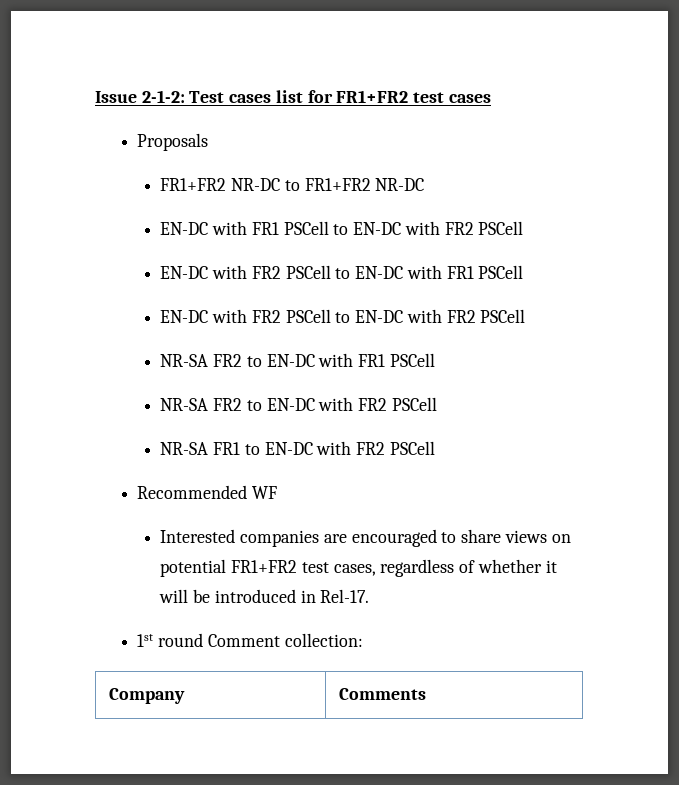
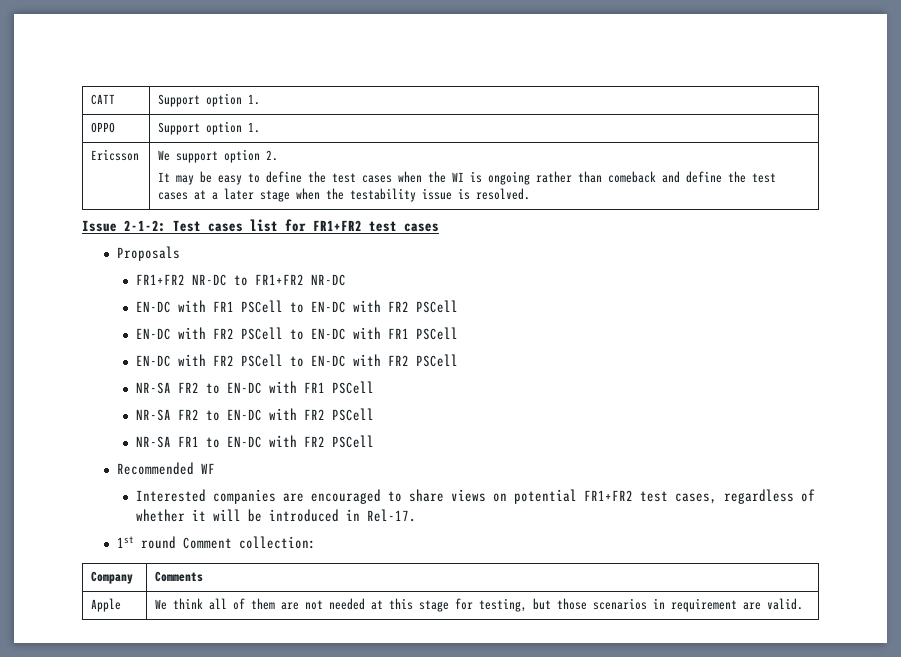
(95, 97) none -> [91,94,116,105] [158,93,261,107] [91,122,116,133] [158,121,261,135] [91,149,140,161] [158,149,279,163] [158,171,777,185] [158,188,531,202] CATT | Support option 1. // OPPO | Support option 1. // Ericsson | We support option 2. // It may be easy to define the test cases when the WI is ongoing rather than comeback and define the test cases at a later stage when the testability issue is resolved. //
(426, 694) none -> [91,598,122,612] [155,598,804,612] // Apple | We think all of them are not needed at this stage for testing, but those scenarios in requirement are valid.

